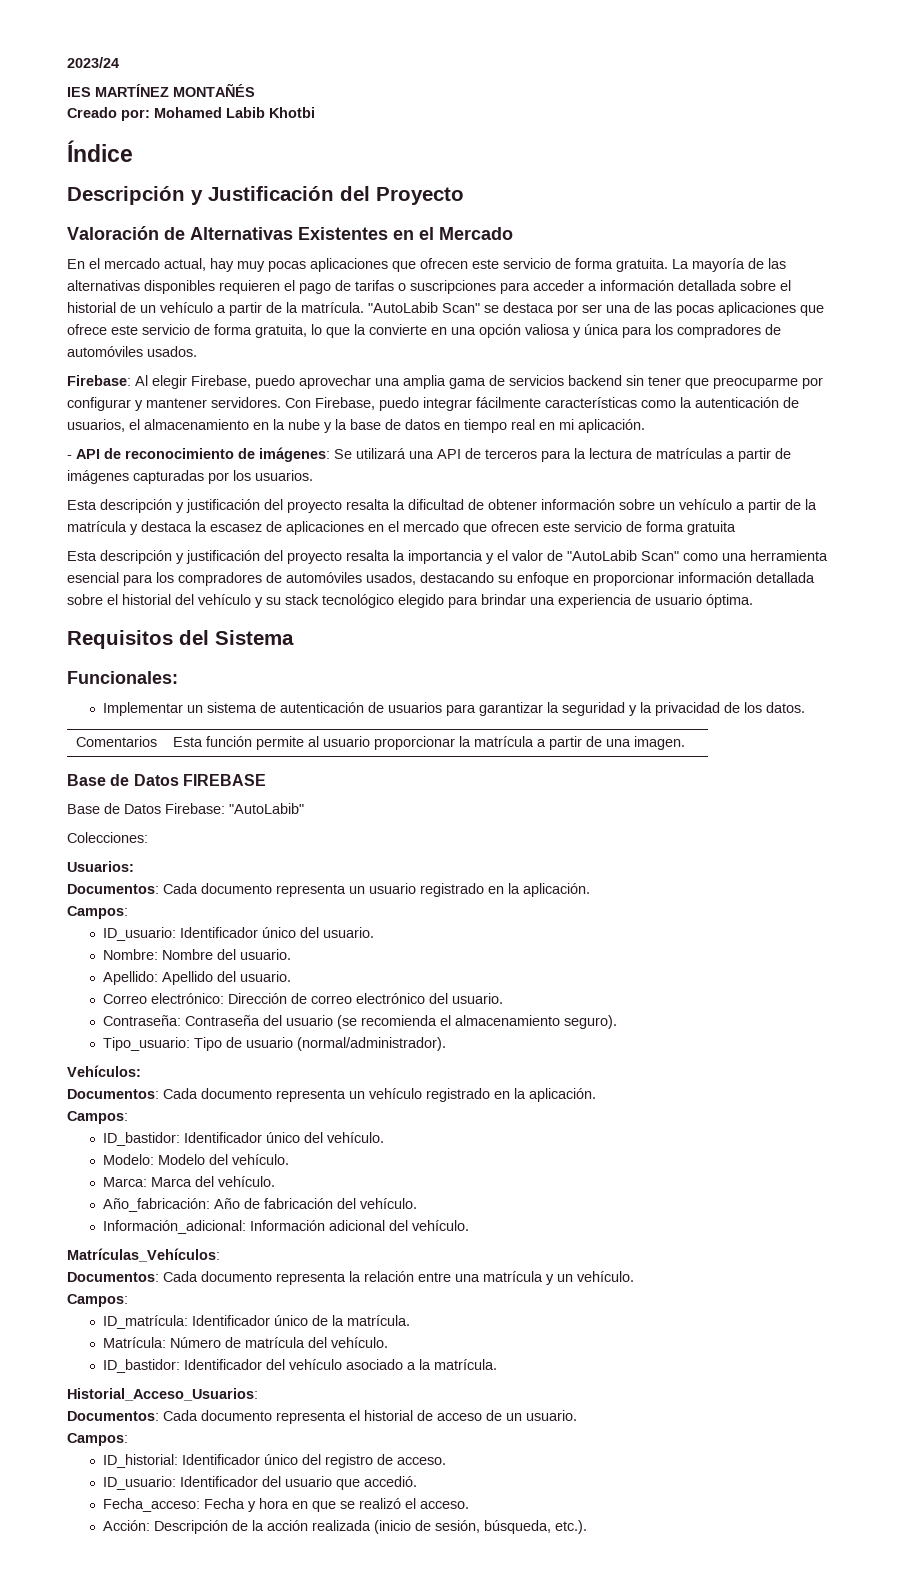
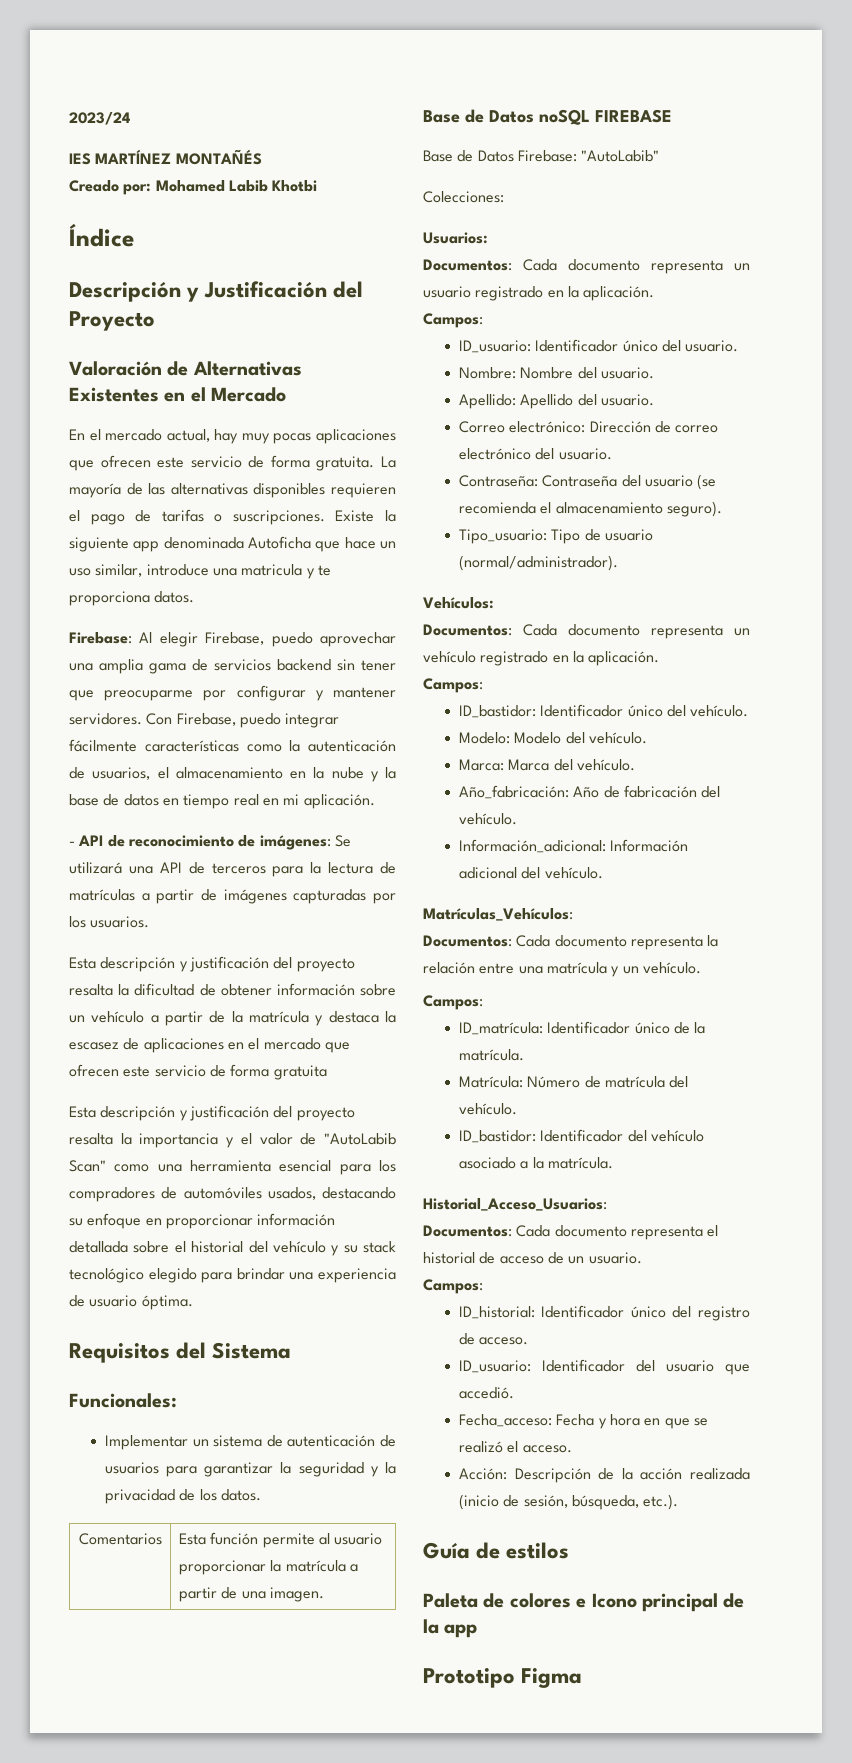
[410,280,791,294] [67,302,824,316] [67,324,781,338] [67,346,197,357] suscripciones para acceder a información detallada sobre el historial de un vehículo a partir de la matrícula. "AutoLabib Scan" se destaca por ser una de las pocas aplicaciones que ofrece este servicio de forma gratuita, lo que la convierte en una opción valiosa y única para los compradores de automóviles usados. -> [232,510,396,525] [69,536,396,552] [69,564,331,579] [69,591,195,606] suscripciones. Existe la siguiente app denominada Autoficha que hace un uso similar, introduce una matricula y te proporciona datos.
(179, 780) none -> [539,109,590,125] noSQL
(587, 1527) none -> [423,1542,570,1559] [423,1593,745,1612] [423,1619,478,1638] [423,1668,583,1688] // Guía de estilos // Paleta de colores e Icono principal de la app // Prototipo Figma

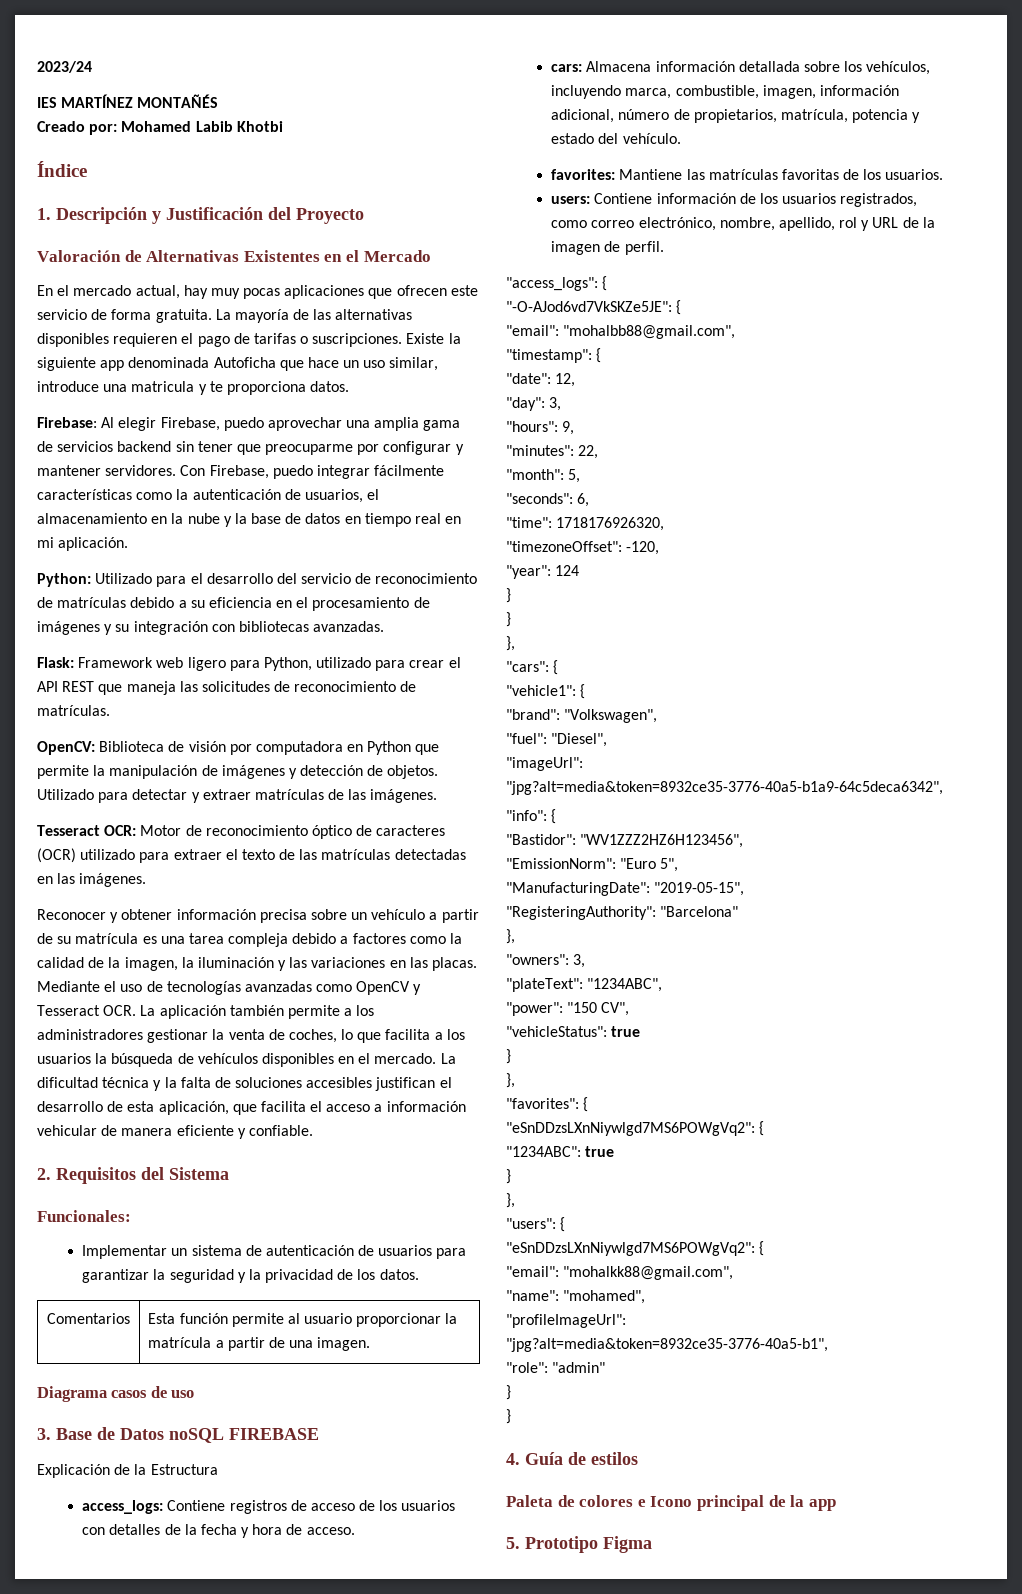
(134, 235) none -> [37,208,51,220] 1.
[69,835,351,850] [69,862,396,877] [69,889,397,904] [69,916,150,928] [69,956,355,972] [69,983,216,996] - API de reconocimiento de imágenes: Se utilizará una API de terceros para la lectura de matrículas a partir de imágenes capturadas por los usuarios. // Esta descripción y justificación del proyecto resalta la dificultad de -> [37,573,478,587] [37,597,430,611] [37,621,385,635] [37,657,461,671] [37,681,417,695] [37,705,110,716] [37,741,440,755] [37,765,439,779] [37,789,438,803] [37,825,446,839] [37,848,466,863] [37,873,147,887] [37,909,119,923] Python: Utilizado para el desarrollo del servicio de reconocimiento de matrículas debido a su eficiencia en el procesamiento de imágenes y su integración con bibliotecas avanzadas. // Flask: Framework web ligero para Python, utilizado para crear el API REST que maneja las solicitudes de reconocimiento de matrículas. // OpenCV: Biblioteca de visión por computadora en Python que permite la manipulación de imágenes y detección de objetos. Utilizado para detectar y extraer matrículas de las imágenes. // Tesseract OCR: Motor de reconocimiento óptico de caracteres (OCR) utilizado para extraer el texto de las matrículas detectadas en las imágenes. // Reconocer y
(355, 989) none -> [259,909,307,923] precisa
[231,1011,396,1026] [69,1038,350,1053] [69,1064,327,1080] [69,1105,355,1121] [69,1133,397,1148] [69,1160,396,1175] [69,1187,396,1202] [69,1213,336,1229] [69,1241,396,1256] [69,1268,396,1283] [69,1295,193,1310] la matrícula y destaca la escasez de aplicaciones en el mercado que ofrecen este servicio de forma gratuita // Esta descripción y justificación del proyecto resalta la importancia y el valor de "AutoLabib Scan" como una herramienta esencial para los compradores de automóviles usados, destacando su enfoque en proporcionar información detallada sobre el historial del vehículo y su stack tecnológico elegido para brindar una experiencia de usuario óptima. // -> [57,933,463,947] [37,957,478,971] [37,981,422,995] [37,1005,375,1019] [37,1029,465,1043] [37,1053,456,1067] [37,1077,452,1091] [37,1101,466,1115] [37,1125,313,1139] [37,1168,51,1180] su matrícula es una tarea compleja debido a factores como la calidad de la imagen, la iluminación y las variaciones en las placas. Mediante el uso de tecnologías avanzadas como OpenCV y Tesseract OCR. La aplicación también permite a los administradores gestionar la venta de coches, lo que facilita a los usuarios la búsqueda de vehículos disponibles en el mercado. La dificultad técnica y la falta de soluciones accesibles justifican el desarrollo de esta aplicación, que facilita el acceso a información vehicular de manera eficiente y confiable. // 2.
(324, 1594) none -> [37,1386,195,1402] [37,1428,51,1440] Diagrama casos de uso // 3.
[423,150,660,162] [423,191,504,203] [423,232,488,244] [423,259,750,274] [423,286,655,301] [423,313,483,328] [458,339,739,353] [458,367,654,379] [458,394,654,409] [458,421,719,433] [458,448,612,460] [458,474,717,490] [458,501,722,517] [458,529,653,544] [458,555,618,571] [423,597,494,609] [423,624,750,639] [423,651,660,666] [423,678,483,693] [458,704,749,718] [458,732,647,744] [458,759,635,771] [458,785,721,799] [458,813,517,825] [458,839,689,853] [458,867,603,879] [423,908,573,921] [423,935,719,950] [423,962,701,977] [423,995,483,1010] [458,1021,706,1035] [458,1049,524,1061] [458,1076,689,1088] [458,1103,517,1115] [458,1129,704,1143] [458,1157,613,1169] [423,1198,607,1211] [423,1225,719,1240] [423,1252,642,1264] [423,1279,483,1294] [458,1305,750,1321] [458,1333,529,1345] [458,1359,750,1375] [458,1387,514,1399] [458,1414,708,1429] [458,1441,572,1453] [458,1468,750,1483] [458,1494,679,1510] Base de Datos Firebase: "AutoLabib" // Colecciones: // Usuarios: // Documentos: Cada documento representa un usuario registrado en la aplicación. // Campos: // ID_usuario: Identificador único del usuario. // Nombre: Nombre del usuario. // Apellido: Apellido del usuario. // Correo electrónico: Dirección de correo electrónico del usuario. // Contraseña: Contraseña del usuario (se recomienda el almacenamiento seguro). // Tipo_usuario: Tipo de usuario (normal/administrador). // Vehículos: // Documentos: Cada documento representa un vehículo registrado en la aplicación. // Campos: // ID_bastidor: Identificador único del vehículo. // Modelo: Modelo del vehículo. // Marca: Marca del vehículo. // Año_fabricación: Año de fabricación del vehículo. // Información_adicional: Información adicional del vehículo. // Matrículas_Vehículos: // Documentos: Cada documento representa la relación entre una matrícula y un vehículo. // Campos: // ID_matrícula: Identificador único de la matrícula. // Matrícula: Número de matrícula del vehículo. // ID_bastidor: Identificador del vehículo asociado a la matrícula. // Historial_Acceso_Usuarios: // Documentos: Cada documento representa el historial de acceso de un usuario. // Campos: // ID_historial: Identificador único del registro de acceso. // ID_usuario: Identificador del usuario que accedió. // Fecha_acceso: Fecha y hora en que se realizó el acceso. // Acción: Descripción de la acción realizada (inicio de sesión, búsqueda, etc.). // -> [37,1464,218,1478] [82,1500,456,1514] [82,1524,355,1538] [551,61,931,75] [551,85,899,99] [551,109,921,123] [551,133,681,144] [551,169,944,180] [551,193,918,207] [551,217,935,231] [551,241,664,255] [506,276,608,291] [506,300,682,315] [506,325,736,339] [506,348,602,363] [506,373,576,387] [506,397,562,411] [506,421,575,435] [506,445,599,459] [506,469,581,483] [506,493,590,507] [506,517,665,531] [506,541,660,555] [506,565,580,579] [506,588,511,603] [506,612,511,627] [506,636,515,651] [506,660,559,675] [506,684,586,699] [506,709,658,723] [506,733,608,747] [506,757,583,771] [506,781,943,795] [506,809,557,824] [506,834,744,848] [506,858,679,872] [506,882,745,896] [506,906,739,920] [506,929,515,944] [506,954,586,968] [506,978,663,992] [506,1002,630,1016] [506,1026,641,1037] [506,1049,511,1064] [506,1073,515,1088] [506,1097,589,1112] [506,1121,765,1136] [506,1146,615,1157] [506,1169,511,1184] [506,1193,515,1208] [506,1217,566,1232] [506,1241,765,1256] [506,1266,734,1280] [506,1290,646,1304] [506,1314,626,1328] [506,1338,828,1352] [506,1362,606,1373] [506,1385,511,1400] [506,1409,511,1424] [506,1453,520,1465] Explicación de la Estructura // access_logs: Contiene registros de acceso de los usuarios con detalles de la fecha y hora de acceso. // cars: Almacena información detallada sobre los vehículos, incluyendo marca, combustible, imagen, información adicional, número de propietarios, matrícula, potencia y estado del vehículo. // favorites: Mantiene las matrículas favoritas de los usuarios. // users: Contiene información de los usuarios registrados, como correo electrónico, nombre, apellido, rol y URL de la imagen de perfil. // "access_logs": { // "-O-AJod6vd7VkSKZe5JE": { // "email": "mohalbb88@gmail.com", // "timestamp": { // "date": 12, // "day": 3, // "hours": 9, // "minutes": 22, // "month": 5, // "seconds": 6, // "time": 1718176926320, // "timezoneOffset": -120, // "year": 124 // } // } // }, // "cars": { // "vehicle1": { // "brand": "Volkswagen", // "fuel": "Diesel", // "imageUrl": "jpg?alt=media&token=8932ce35-3776-40a5-b1a9-64c5deca6342", // "info": { // "Bastidor": "WV1ZZZ2HZ6H123456", // "EmissionNorm": "Euro 5", // "ManufacturingDate": "2019-05-15", // "RegisteringAuthority": "Barcelona" // }, // "owners": 3, // "plateText": "1234ABC", // "power": "150 CV", // "vehicleStatus": true // } // }, // "favorites": { // "eSnDDzsLXnNiywlgd7MS6POWgVq2": { // "1234ABC": true // } // }, // "users": { // "eSnDDzsLXnNiywlgd7MS6POWgVq2": { // "email": "mohalkk88@gmail.com", // "name": "mohamed", // "profileImageUrl": "jpg?alt=media&token=8932ce35-3776-40a5-b1", // "role": "admin" // } // } // 4.
(478, 1631) none -> [506,1537,520,1549] 5.

